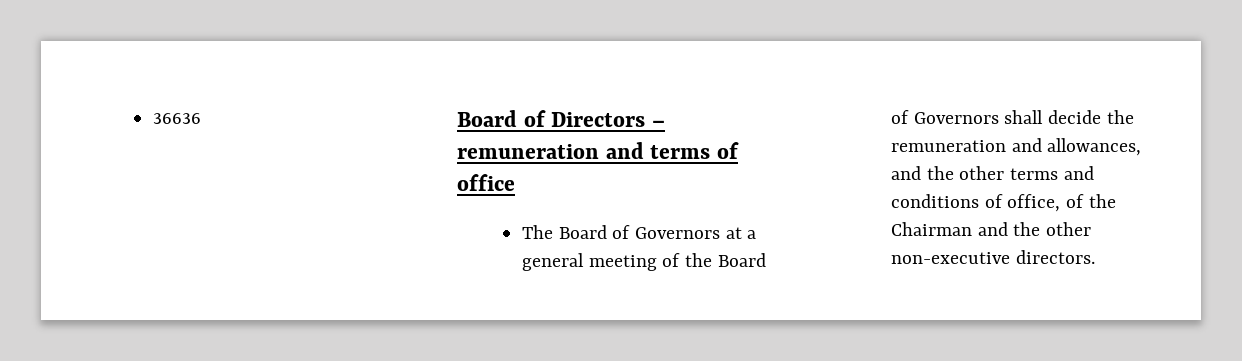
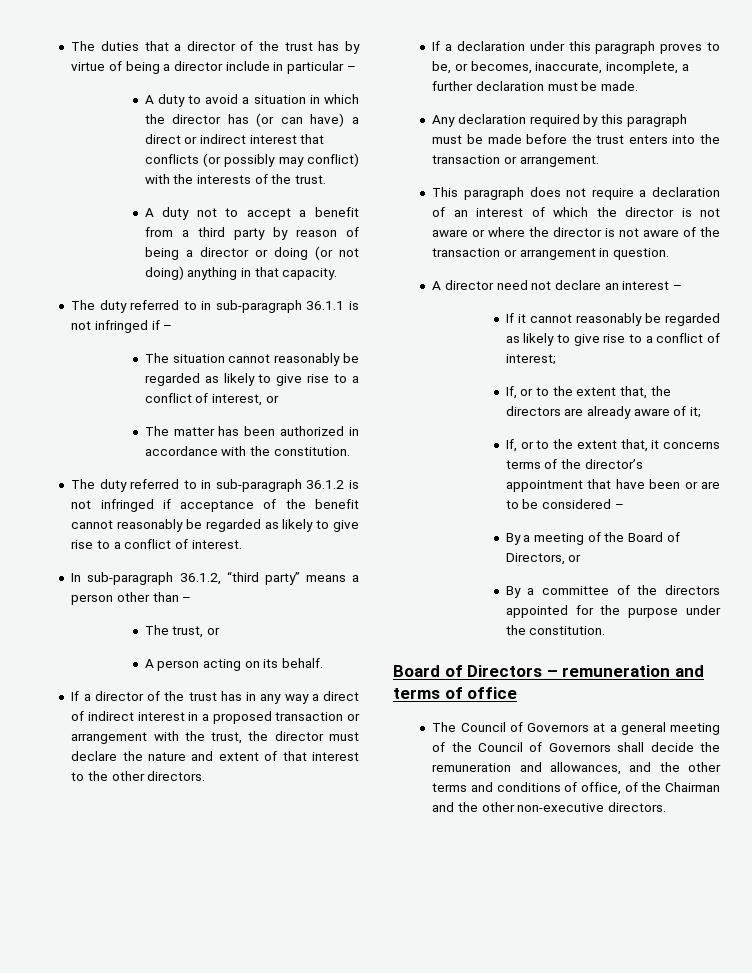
[152,113,201,124] 36636 -> [71,41,360,54] [71,61,356,74] [144,94,359,107] [144,113,360,127] [144,134,325,144] [144,153,359,167] [144,174,327,184] [144,207,360,220] [144,227,360,240] [144,246,360,260] [144,266,338,280] [71,300,359,313] [71,320,173,333] [144,353,359,366] [144,373,360,386] [144,393,279,406] [144,426,360,436] [144,446,350,456] [71,479,359,492] [71,499,359,512] [71,519,360,532] [71,539,242,549] [71,571,359,585] [71,592,192,605] [144,625,221,638] [144,658,324,671] [71,691,359,704] [71,711,360,724] [71,731,359,744] [71,751,359,761] [71,771,206,781] [432,41,720,54] [432,61,689,74] [432,81,638,91] [432,114,687,127] [432,134,720,144] [432,155,599,167] [432,187,720,200] [432,207,720,217] [432,227,720,237] [432,248,669,260] [432,280,682,290] [505,313,720,326] [505,333,721,346] [505,354,556,365] [505,386,671,399] [505,406,702,419] [505,439,720,452] [505,459,643,469] [505,479,720,492] [505,499,624,509] [505,532,680,545] [505,553,582,565] [505,585,720,598] [505,605,721,618] [505,625,606,635] The duties that a director of the trust has by virtue of being a director include in particular – // A duty to avoid a situation in which the director has (or can have) a direct or indirect interest that conflicts (or possibly may conflict) with the interests of the trust. // A duty not to accept a benefit from a third party by reason of being a director or doing (or not doing) anything in that capacity. // The duty referred to in sub-paragraph 36.1.1 is not infringed if – // The situation cannot reasonably be regarded as likely to give rise to a conflict of interest, or // The matter has been authorized in accordance with the constitution. // The duty referred to in sub-paragraph 36.1.2 is not infringed if acceptance of the benefit cannot reasonably be regarded as likely to give rise to a conflict of interest. // In sub-paragraph 36.1.2, “third party” means a person other than – // The trust, or // A person acting on its behalf. // If a director of the trust has in any way a direct of indirect interest in a proposed transaction or arrangement with the trust, the director must declare the nature and extent of that interest to the other directors. // If a declaration under this paragraph proves to be, or becomes, inaccurate, incomplete, a further declaration must be made. // Any declaration required by this paragraph must be made before the trust enters into the transaction or arrangement. // This paragraph does not require a declaration of an interest of which the director is not aware or where the director is not aware of the transaction or arrangement in question. // A director need not declare an interest – // If it cannot reasonably be regarded as likely to give rise to a conflict of interest; // If, or to the extent that, the directors are already aware of it; // If, or to the extent that, it concerns terms of the director’s appointment that have been or are to be considered – // By a meeting of the Board of Directors, or // By a committee of the directors appointed for the purpose under the constitution.
[558,225,607,239] Board -> [460,722,506,732] Council
[717,253,766,267] Board -> [478,742,524,752] Council

